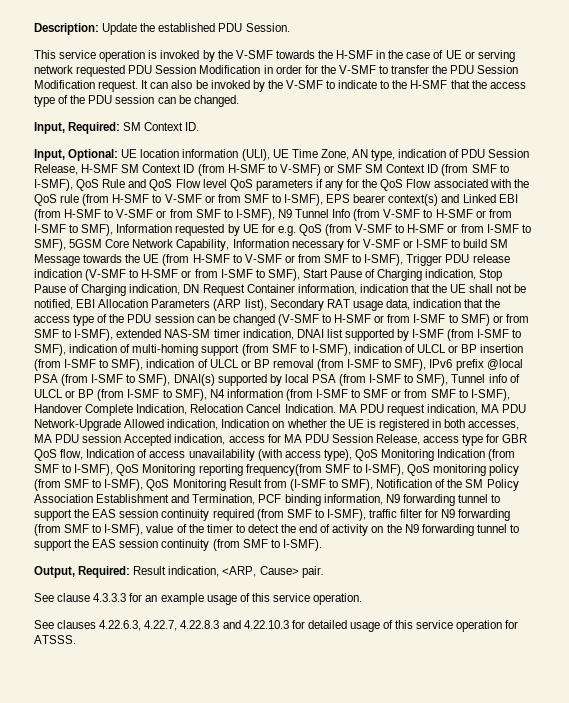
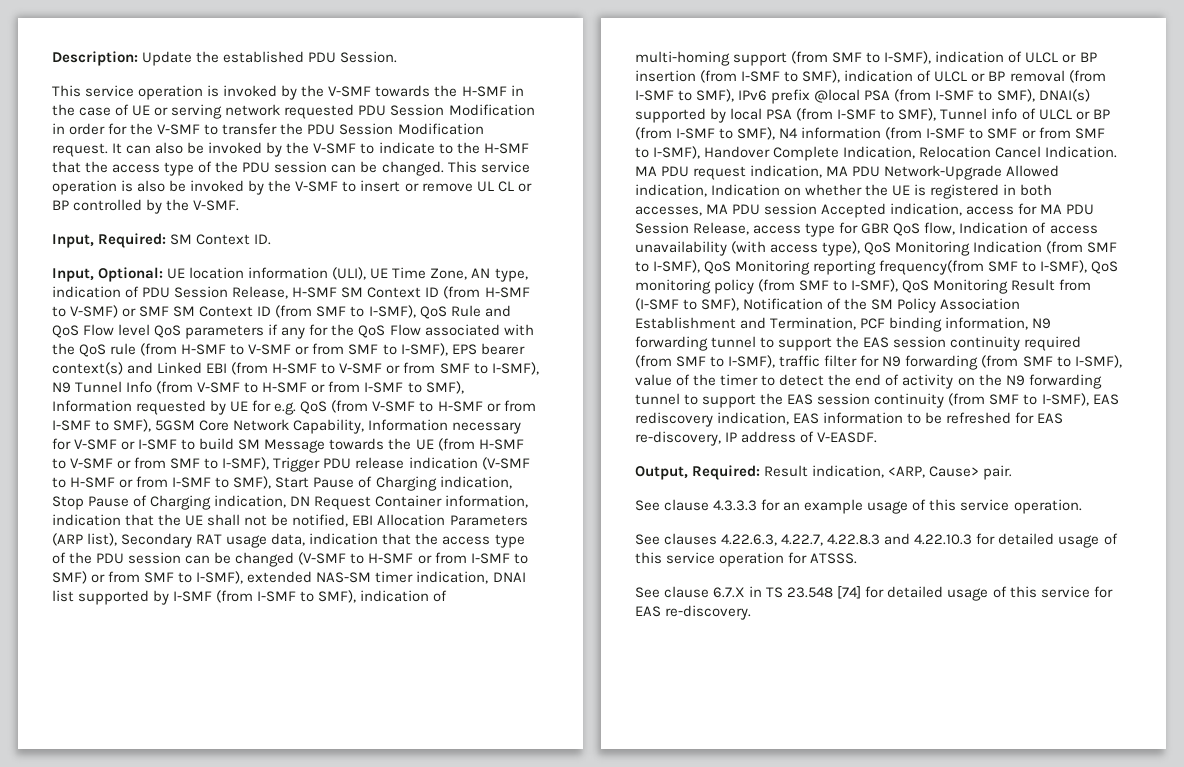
(239, 101) none -> [447,161,530,173] [52,180,532,195] [52,199,240,214] This service operation is also be invoked by the V-SMF to insert or remove UL CL or BP controlled by the V-SMF.
[282,539,322,551] I-SMF). -> [1041,393,1119,406] [635,412,1064,427] [635,431,878,446] I-SMF), EAS rediscovery indication, EAS information to be refreshed for EAS re-discovery, IP address of V-EASDF.
(76, 639) none -> [635,586,1113,601] [635,605,752,620] // See clause 6.7.X in TS 23.548 [74] for detailed usage of this service for EAS re-discovery.

